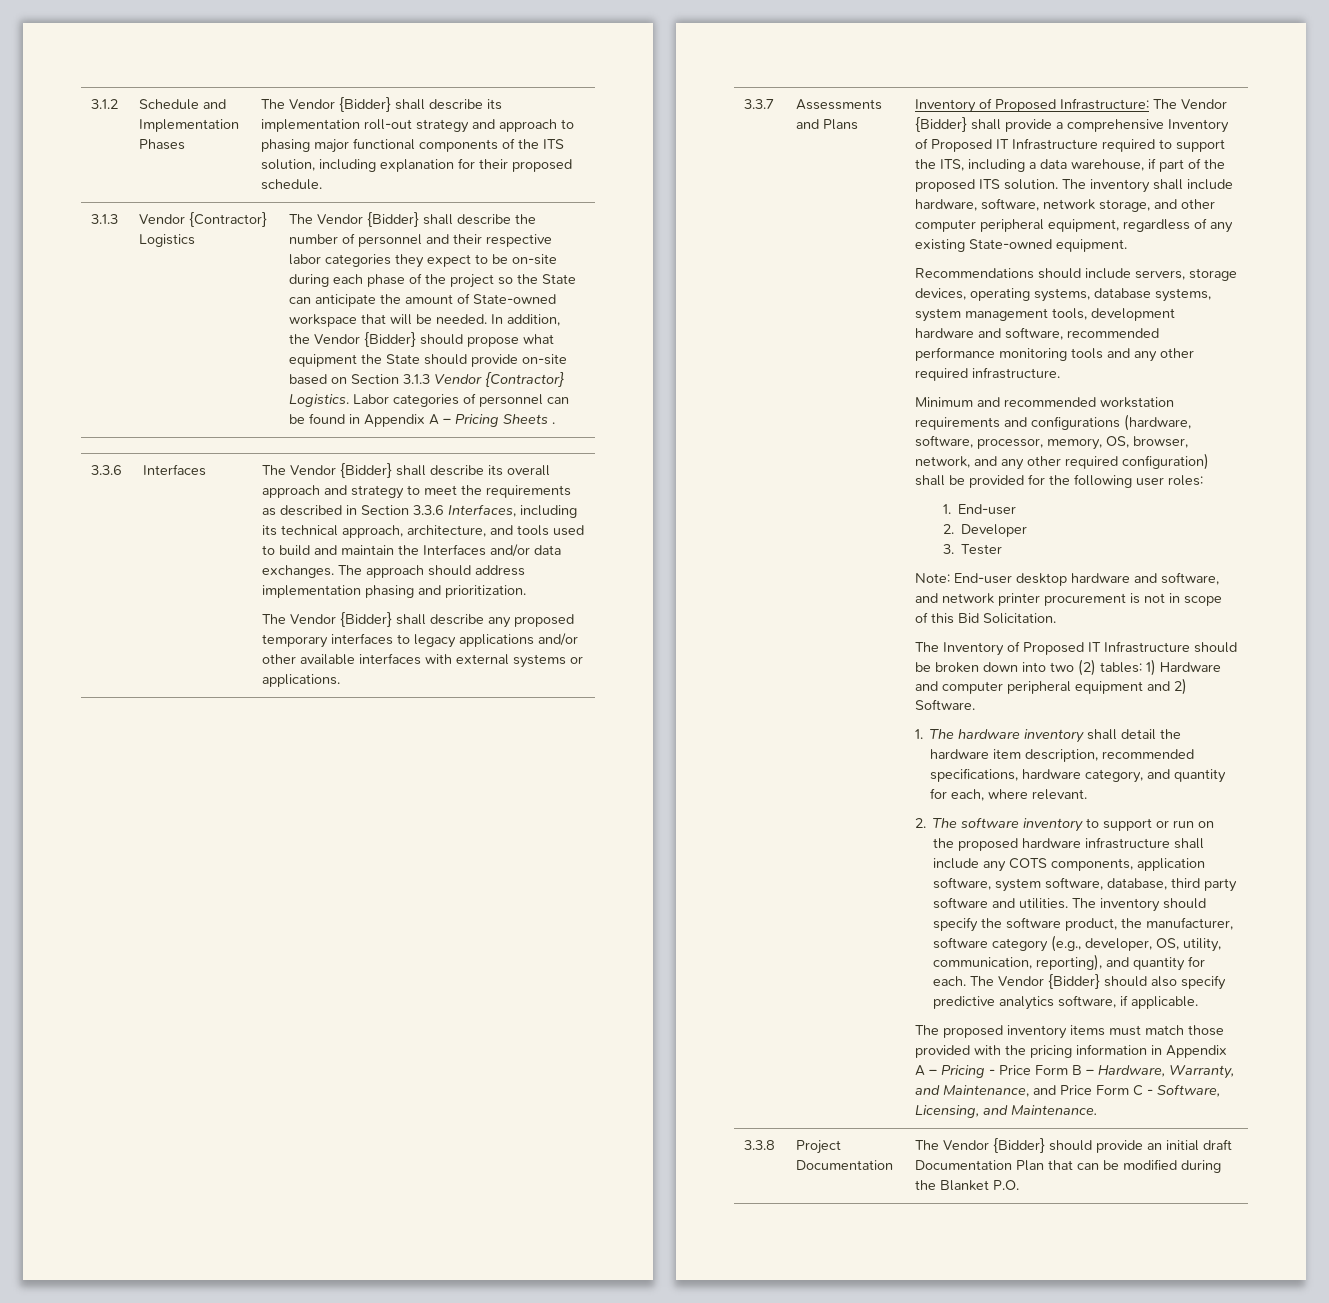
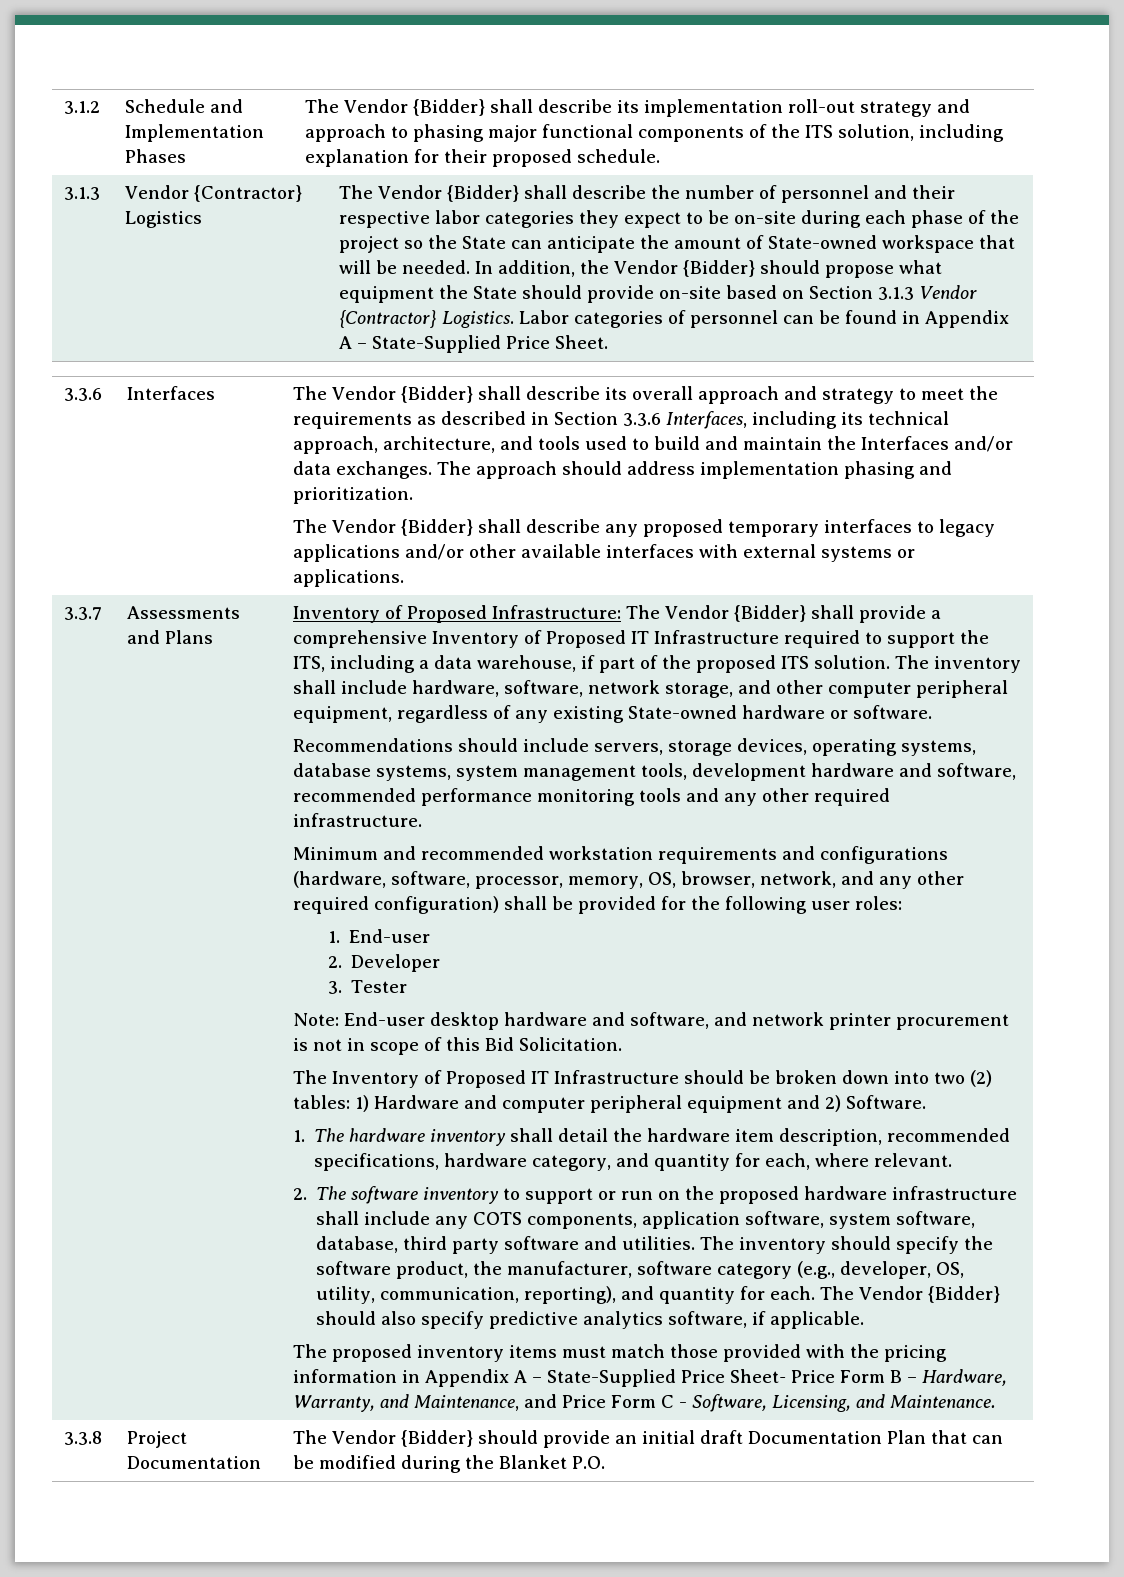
[455,414,556,427] Pricing Sheets . -> [372,335,609,353] State-Supplied Price Sheet.
[1056,239,1128,252] equipment. -> [742,705,933,719] hardware or software.
[941,1065,996,1078] Pricing - -> [547,1369,787,1387] State-Supplied Price Sheet-

